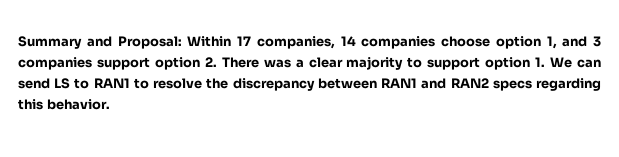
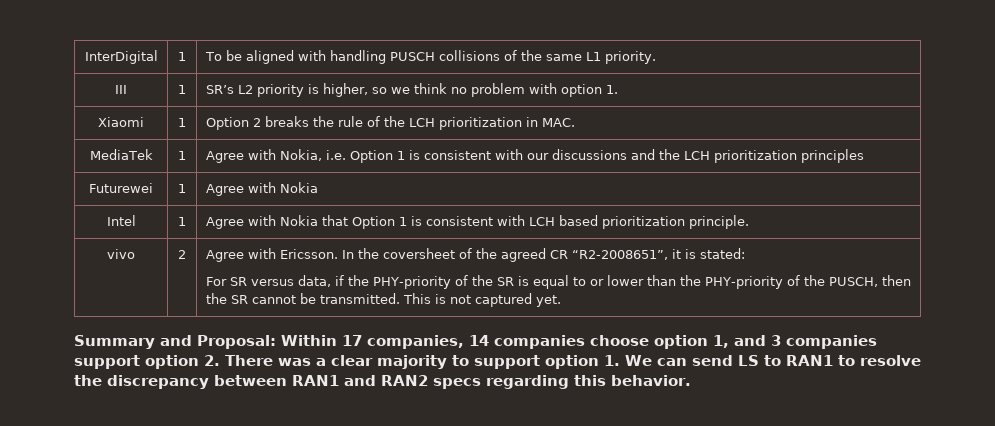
(18, 42) none -> [84,50,158,64] [178,52,186,61] [204,50,656,64] [115,85,127,94] [178,85,186,94] [205,83,618,97] [98,117,144,127] [178,118,186,127] [205,116,575,130] [89,149,153,160] [178,151,186,160] [205,149,864,163] [89,183,153,193] [178,184,186,193] [205,182,318,196] [106,215,136,226] [178,217,186,226] [205,215,749,229] [107,249,135,259] [178,250,186,259] [205,248,745,262] [205,275,911,289] [205,293,561,307] InterDigital | 1 | To be aligned with handling PUSCH collisions of the same L1 priority. // III | 1 | SR’s L2 priority is higher, so we think no problem with option 1. // Xiaomi | 1 | Option 2 breaks the rule of the LCH prioritization in MAC. // MediaTek | 1 | Agree with Nokia, i.e. Option 1 is consistent with our discussions and the LCH prioritization principles // Futurewei | 1 | Agree with Nokia // Intel | 1 | Agree with Nokia that Option 1 is consistent with LCH based prioritization principle. // vivo | 2 | Agree with Ericsson. In the coversheet of the agreed CR “R2-2008651”, it is stated: // For SR versus data, if the PHY-priority of the SR is equal to or lower than the PHY-priority of the PUSCH, then the SR cannot be transmitted. This is not captured yet. //

